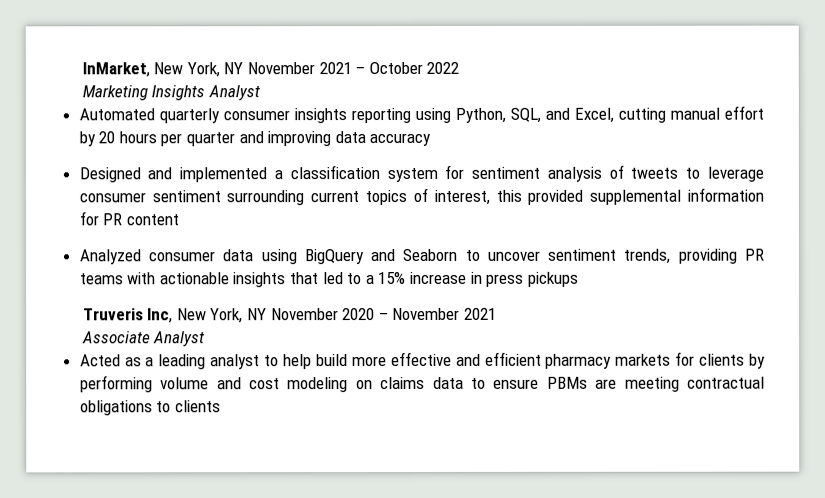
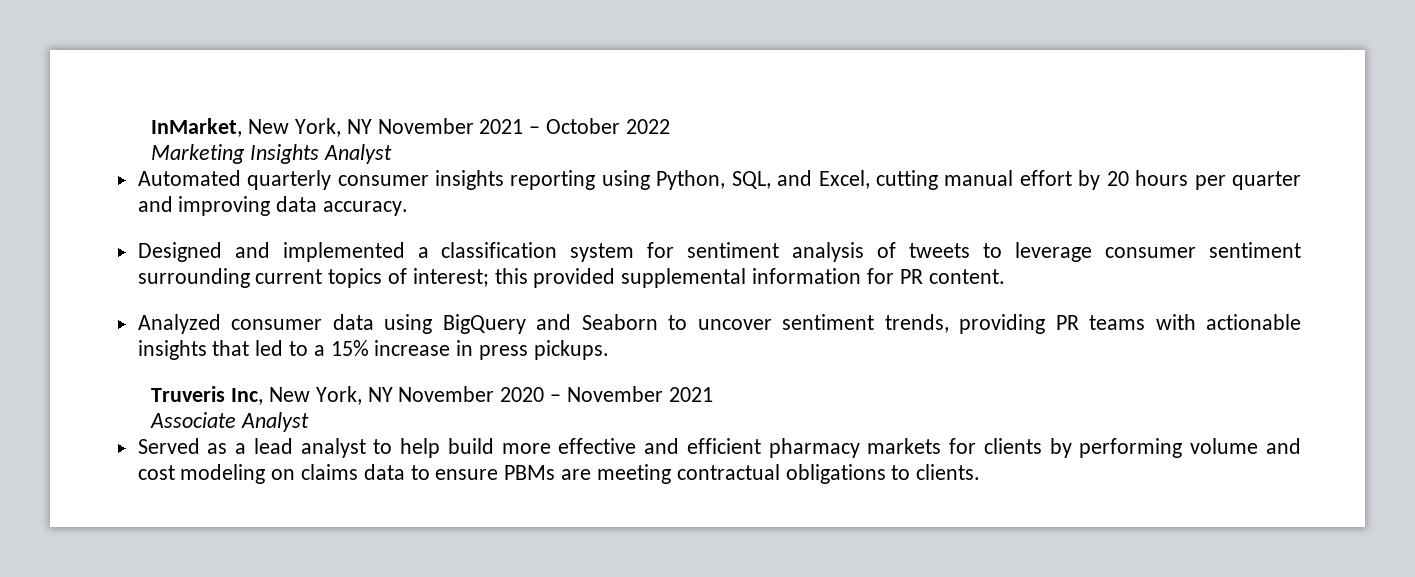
[369,132,432,147] accuracy -> [323,201,409,216] accuracy.
[433,189,490,205] interest, -> [412,268,489,287] interest;
[125,214,179,226] content -> [928,269,1005,284] content.
[527,271,579,287] pickups -> [533,340,609,360] pickups.
[79,354,121,367] Acted -> [137,438,200,454] Served
[158,354,207,370] leading -> [253,438,293,454] lead
[174,400,221,413] clients -> [916,464,981,480] clients.

